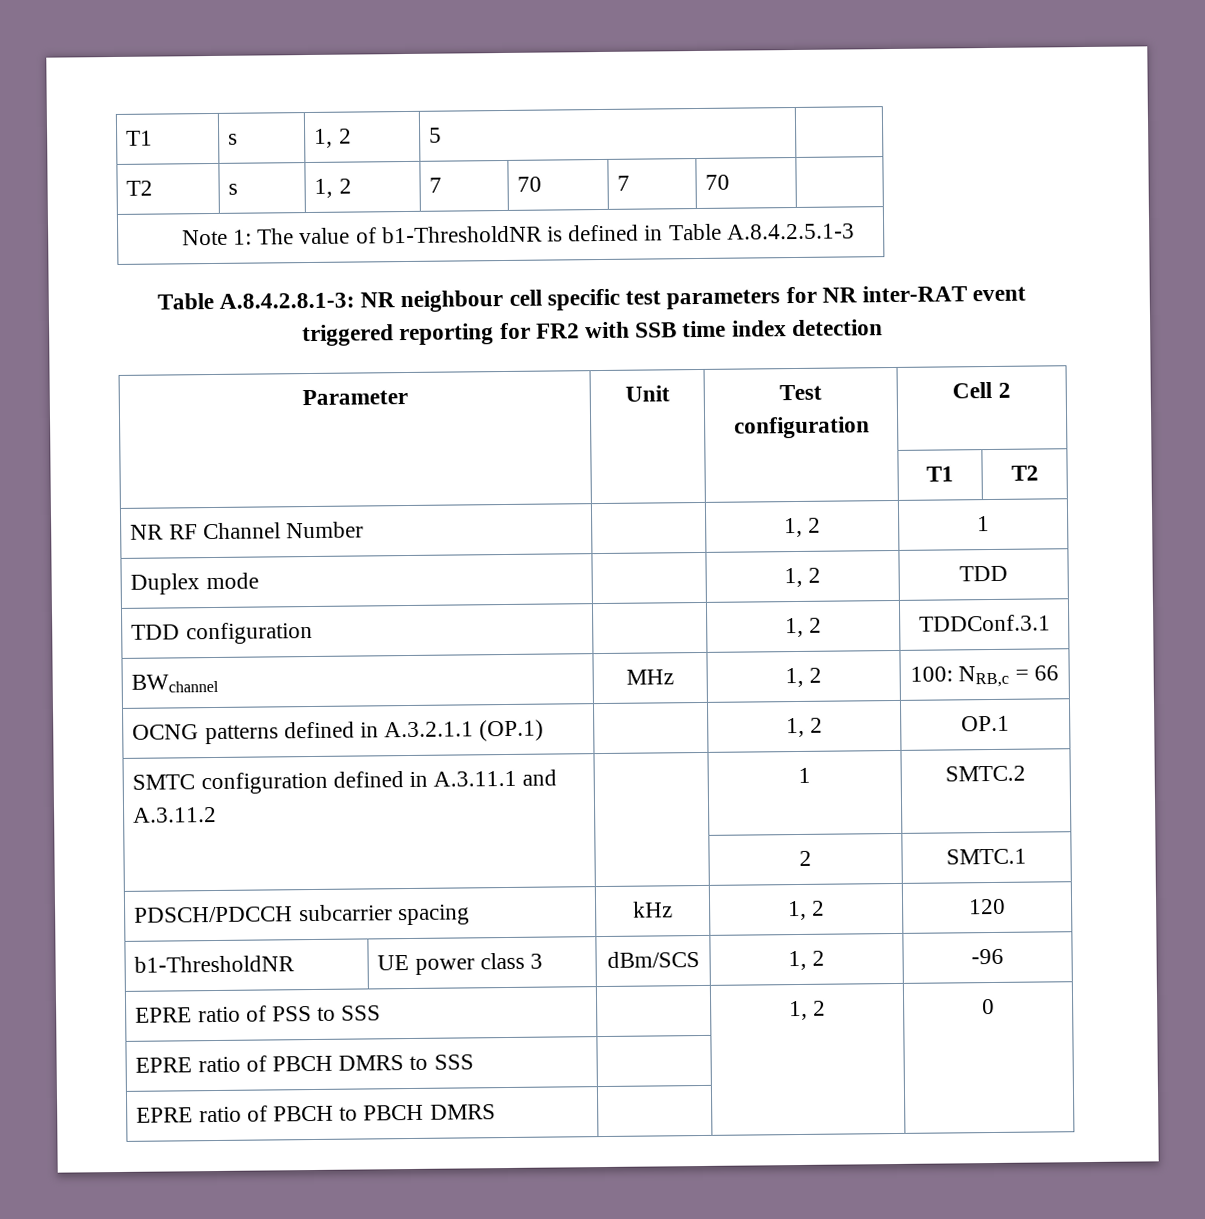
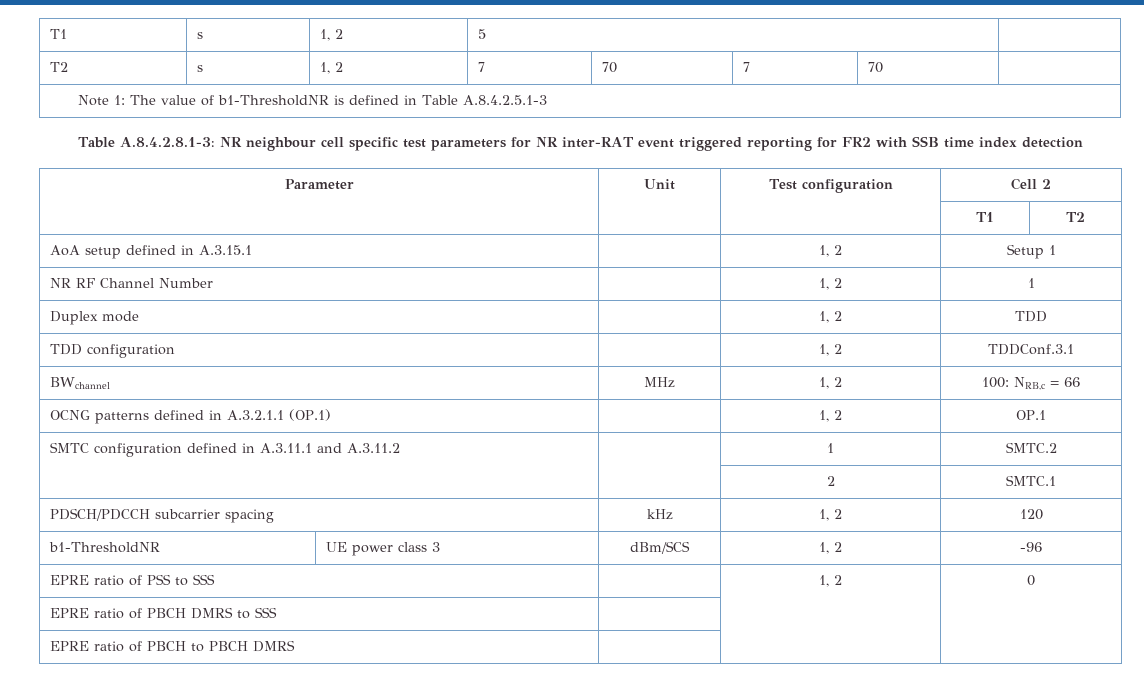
(1039, 473) none -> [49,245,252,259] [819,245,842,257] [1006,244,1056,259] // AoA setup defined in A.3.15.1 | | 1, 2 | Setup 1

